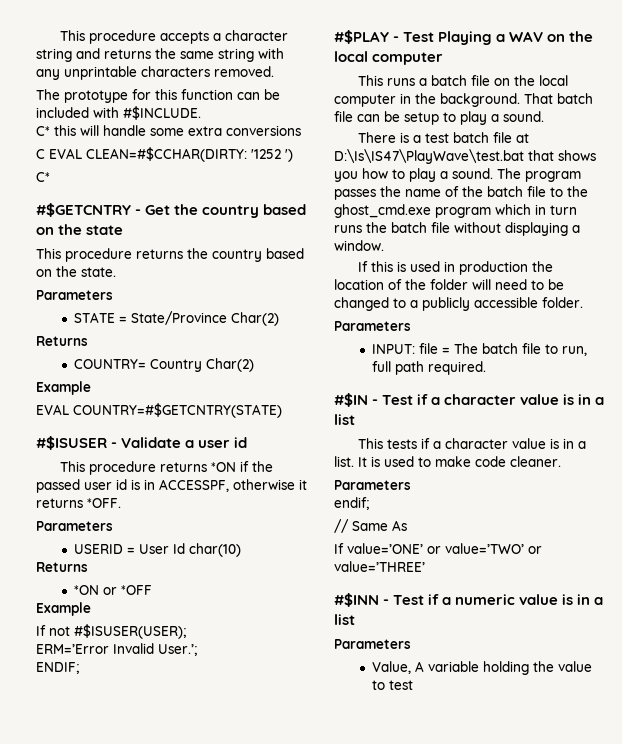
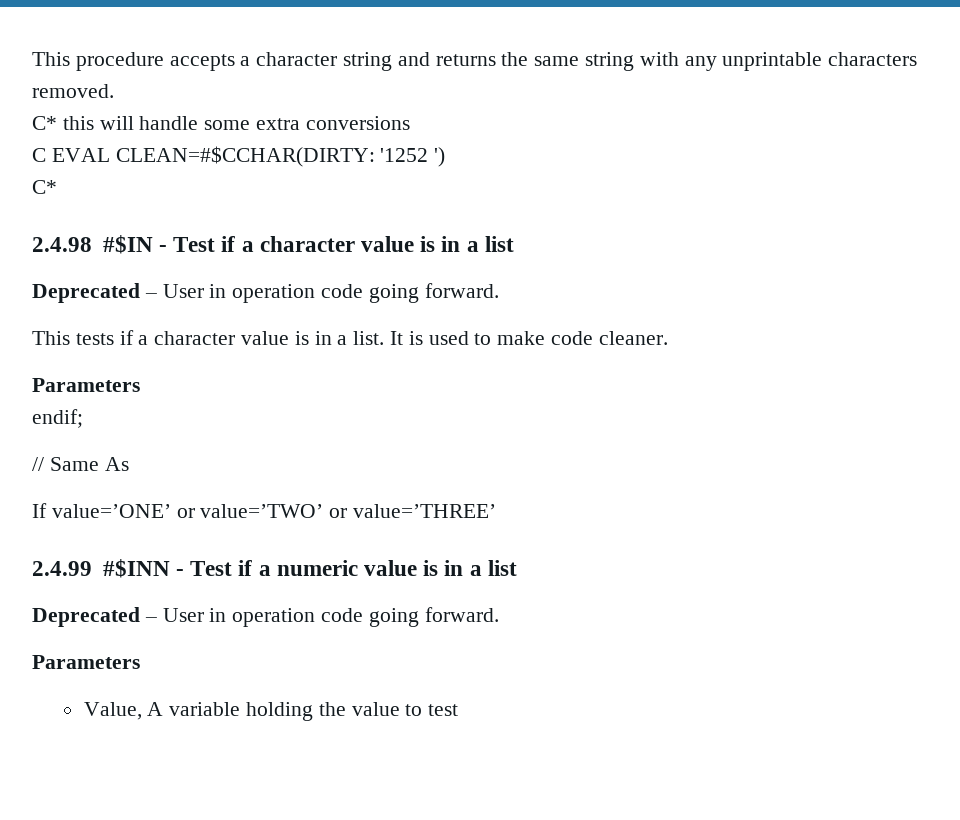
[36,89,280,103] [36,106,201,120] // The prototype for this function can be included with #$INCLUDE. -> (114, 91) none
[36,203,307,218] [36,224,124,235] [36,248,304,262] [36,266,116,277] [36,290,113,300] [74,311,280,326] [36,336,88,346] [74,358,255,372] [36,381,91,395] [36,403,282,418] [36,436,248,450] [60,461,274,475] [36,479,307,493] [36,498,121,508] [36,521,113,531] [74,543,242,557] [36,562,88,572] [74,585,153,595] [36,602,91,616] [36,624,186,639] [36,643,197,656] [36,662,79,674] [334,30,594,45] [334,51,444,65] [358,75,569,86] [334,93,593,107] [334,111,544,125] [358,132,530,143] [334,149,596,164] [334,168,581,182] [334,186,588,200] [334,204,577,218] [334,222,580,236] [334,240,384,251] [358,261,554,275] [334,279,564,290] [334,297,583,311] [334,321,411,331] [372,343,588,356] [372,361,487,375] #$GETCNTRY - Get the country based on the state // This procedure returns the country based on the state. // Parameters // STATE = State/Province Char(2) // Returns // COUNTRY= Country Char(2) // Example // EVAL COUNTRY=#$GETCNTRY(STATE) // #$ISUSER - Validate a user id // This procedure returns *ON if the passed user id is in ACCESSPF, otherwise it returns *OFF. // Parameters // USERID = User Id char(10) // Returns // *ON or *OFF // Example // If not #$ISUSER(USER); // ERM=’Error Invalid User.’; // ENDIF; // #$PLAY - Test Playing a WAV on the local computer // This runs a batch file on the local computer in the background. That batch file can be setup to play a sound. // There is a test batch file at D:\Is\IS47\PlayWave\test.bat that shows you how to play a sound. The program passes the name of the batch file to the ghost_cmd.exe program which in turn runs the batch file without displaying a window. // If this is used in production the location of the folder will need to be changed to a publicly accessible folder. // Parameters // INPUT: file = The batch file to run, full path required. // -> [32,237,92,252] 2.4.98
(355, 419) none -> [32,283,499,303] // Deprecated – User in operation code going forward.
(425, 566) none -> [32,561,92,576] 2.4.99
(355, 619) none -> [32,607,499,627] // Deprecated – User in operation code going forward.

